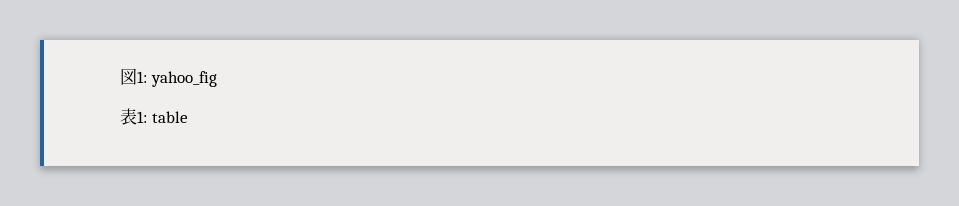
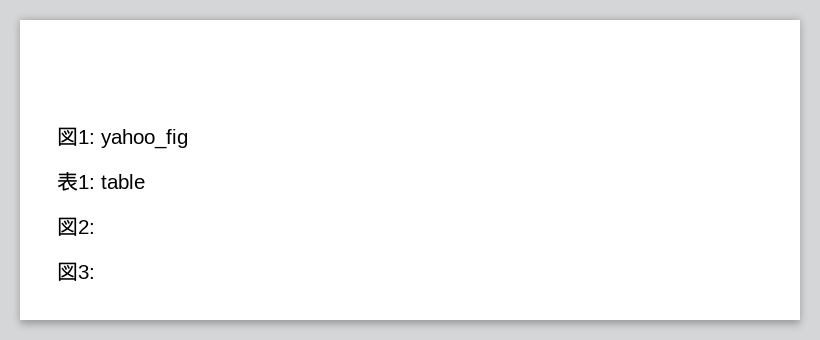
(188, 117) none -> [57,217,95,236] [57,262,95,281] // 図2: // 図3:

